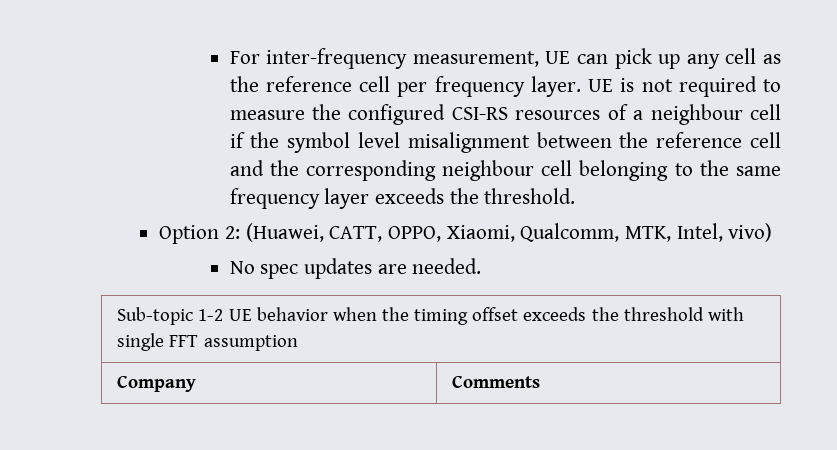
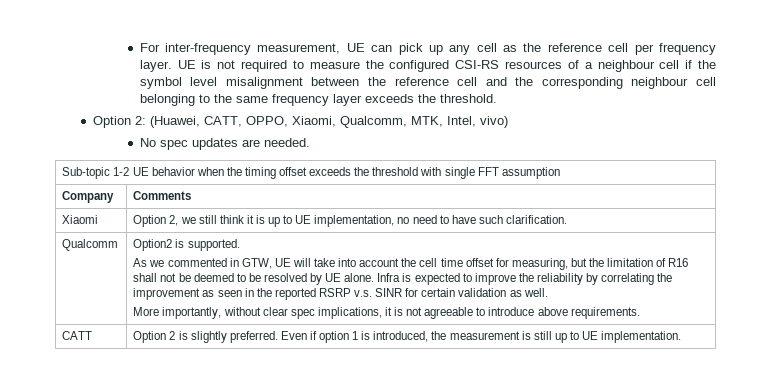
(541, 381) none -> [62,215,99,224] [133,215,568,227] [62,239,119,251] [133,239,240,251] [133,258,689,270] [133,273,673,285] [133,288,548,300] [133,307,640,319] [62,331,93,340] [133,331,682,343] // Xiaomi | Option 2, we still think it is up to UE implementation, no need to have such clarification. // Qualcomm | Option2 is supported. // As we commented in GTW, UE will take into account the cell time offset for measuring, but the limitation of R16 shall not be deemed to be resolved by UE alone. Infra is expected to improve the reliability by correlating the improvement as seen in the reported RSRP v.s. SINR for certain validation as well. // More importantly, without clear spec implications, it is not agreeable to introduce above requirements. // CATT | Option 2 is slightly preferred. Even if option 1 is introduced, the measurement is still up to UE implementation.

